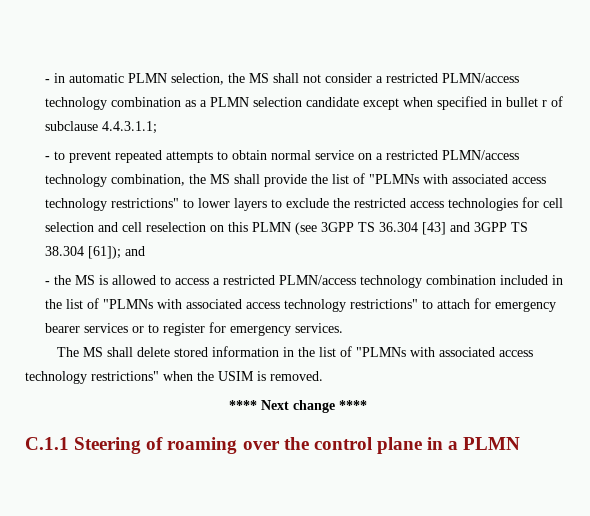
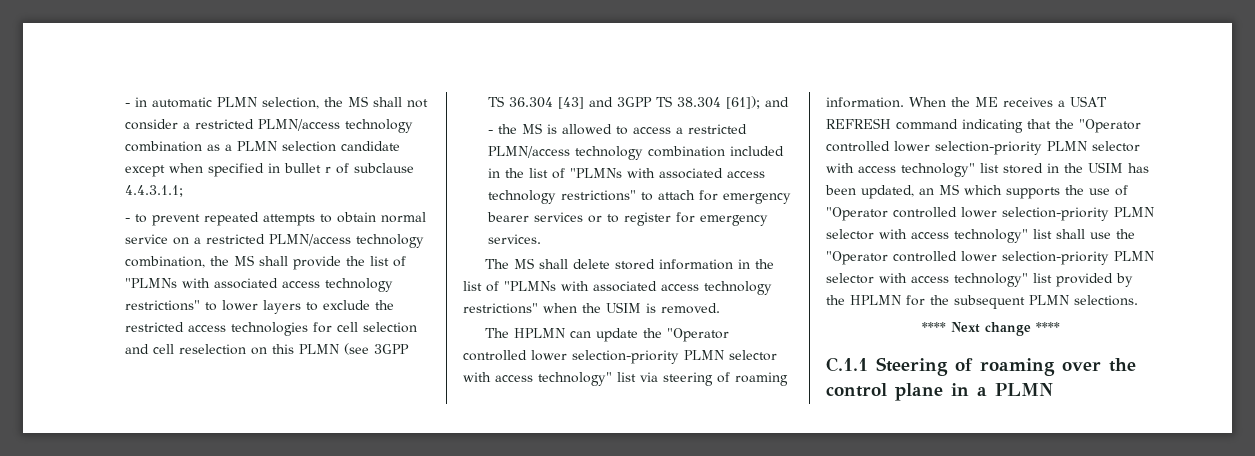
(323, 376) none -> [484,328,729,342] [463,350,777,364] [463,372,788,386] [826,96,1107,108] [826,118,1141,133] [826,141,1140,155] [826,162,1149,177] [825,184,1128,199] [826,207,1154,221] [826,229,1135,243] [826,251,1154,265] [826,273,1133,287] [826,295,1138,309] // The HPLMN can update the "Operator controlled lower selection-priority PLMN selector with access technology" list via steering of roaming information. When the ME receives a USAT REFRESH command indicating that the "Operator controlled lower selection-priority PLMN selector with access technology" list stored in the USIM has been updated, an MS which supports the use of "Operator controlled lower selection-priority PLMN selector with access technology" list shall use the "Operator controlled lower selection-priority PLMN selector with access technology" list provided by the HPLMN for the subsequent PLMN selections.

